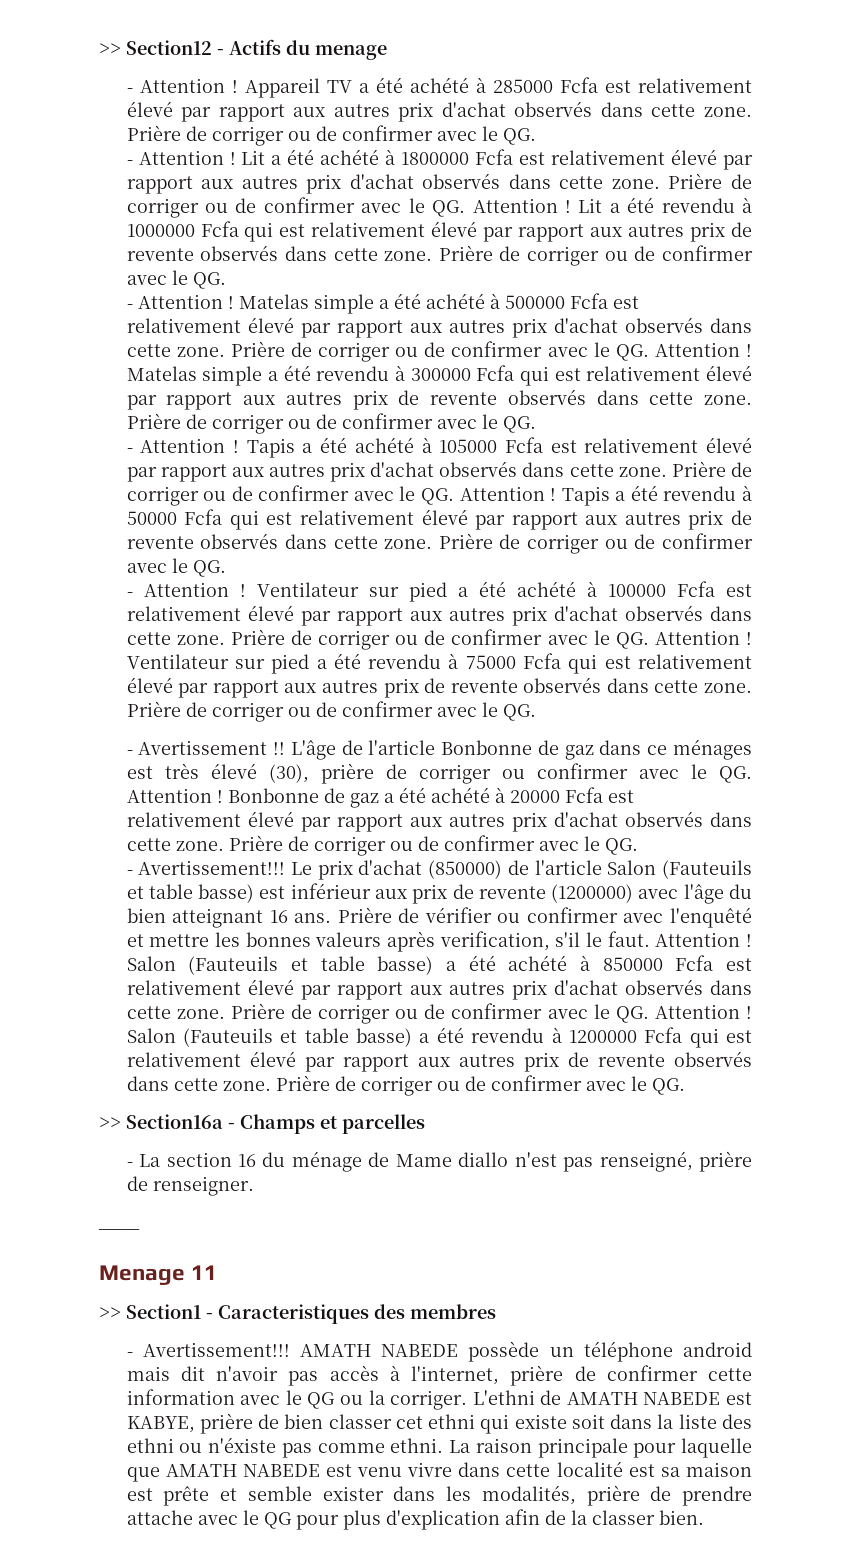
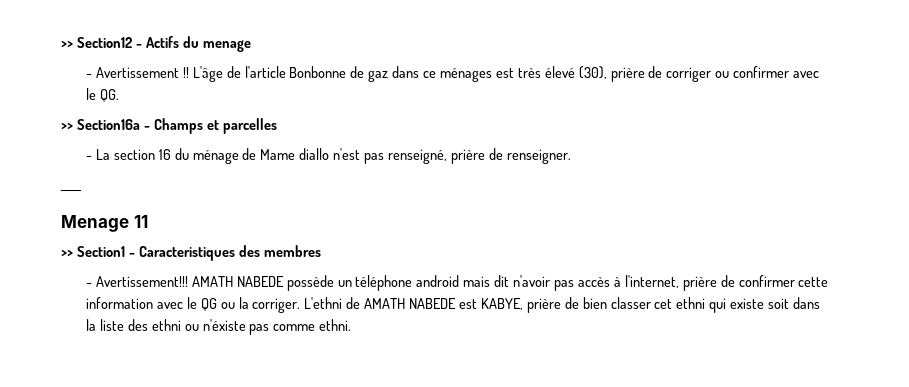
[126,77,752,98] [126,101,752,122] [126,125,536,146] [126,149,753,170] [126,173,752,194] [126,197,753,218] [126,221,752,242] [126,245,754,266] [126,270,226,289] [126,293,639,314] [126,317,752,338] [126,341,752,362] [126,365,753,386] [126,389,752,410] [126,413,536,434] [126,437,752,458] [126,461,753,482] [126,485,752,506] [126,509,753,530] [126,533,754,554] [126,558,226,577] [126,581,752,602] [126,605,752,626] [126,629,752,650] [126,653,752,674] [126,677,752,698] [126,701,536,722] // - Attention ! Appareil TV a été achété à 285000 Fcfa est relativement élevé par rapport aux autres prix d'achat observés dans cette zone. Prière de corriger ou de confirmer avec le QG. // - Attention ! Lit a été achété à 1800000 Fcfa est relativement élevé par rapport aux autres prix d'achat observés dans cette zone. Prière de corriger ou de confirmer avec le QG. Attention ! Lit a été revendu à 1000000 Fcfa qui est relativement élevé par rapport aux autres prix de revente observés dans cette zone. Prière de corriger ou de confirmer avec le QG. // - Attention ! Matelas simple a été achété à 500000 Fcfa est relativement élevé par rapport aux autres prix d'achat observés dans cette zone. Prière de corriger ou de confirmer avec le QG. Attention ! Matelas simple a été revendu à 300000 Fcfa qui est relativement élevé par rapport aux autres prix de revente observés dans cette zone. Prière de corriger ou de confirmer avec le QG. // - Attention ! Tapis a été achété à 105000 Fcfa est relativement élevé par rapport aux autres prix d'achat observés dans cette zone. Prière de corriger ou de confirmer avec le QG. Attention ! Tapis a été revendu à 50000 Fcfa qui est relativement élevé par rapport aux autres prix de revente observés dans cette zone. Prière de corriger ou de confirmer avec le QG. // - Attention ! Ventilateur sur pied a été achété à 100000 Fcfa est relativement élevé par rapport aux autres prix d'achat observés dans cette zone. Prière de corriger ou de confirmer avec le QG. Attention ! Ventilateur sur pied a été revendu à 75000 Fcfa qui est relativement élevé par rapport aux autres prix de revente observés dans cette zone. Prière de corriger ou de confirmer avec le QG. -> (251, 46) none
[126,787,634,808] [126,811,752,832] [126,835,638,856] [126,860,752,880] [126,883,752,904] [126,907,752,928] [126,931,752,952] [126,955,752,975] [126,979,752,1000] [126,1003,752,1024] [126,1027,752,1048] [126,1051,752,1072] [126,1075,685,1096] Attention ! Bonbonne de gaz a été achété à 20000 Fcfa est relativement élevé par rapport aux autres prix d'achat observés dans cette zone. Prière de corriger ou de confirmer avec le QG. // - Avertissement!!! Le prix d'achat (850000) de l'article Salon (Fauteuils et table basse) est inférieur aux prix de revente (1200000) avec l'âge du bien atteignant 16 ans. Prière de vérifier ou confirmer avec l'enquêté et mettre les bonnes valeurs après verification, s'il le faut. Attention ! Salon (Fauteuils et table basse) a été achété à 850000 Fcfa est relativement élevé par rapport aux autres prix d'achat observés dans cette zone. Prière de corriger ou de confirmer avec le QG. Attention ! Salon (Fauteuils et table basse) a été revendu à 1200000 Fcfa qui est relativement élevé par rapport aux autres prix de revente observés dans cette zone. Prière de corriger ou de confirmer avec le QG. -> (119, 95) none
[449,1438,752,1458] [126,1461,753,1482] [126,1485,752,1506] [126,1509,704,1530] La raison principale pour laquelle que AMATH NABEDE est venu vivre dans cette localité est sa maison est prête et semble exister dans les modalités, prière de prendre attache avec le QG pour plus d'explication afin de la classer bien. -> (352, 325) none

